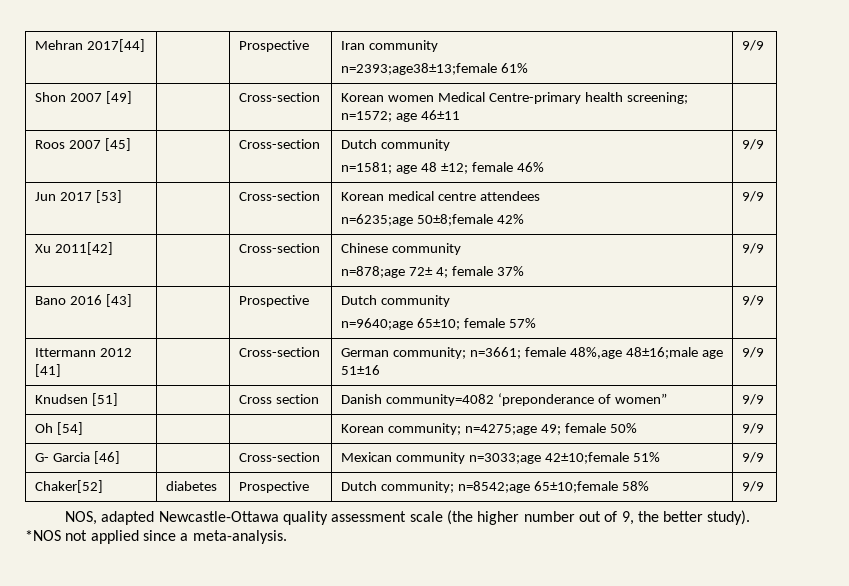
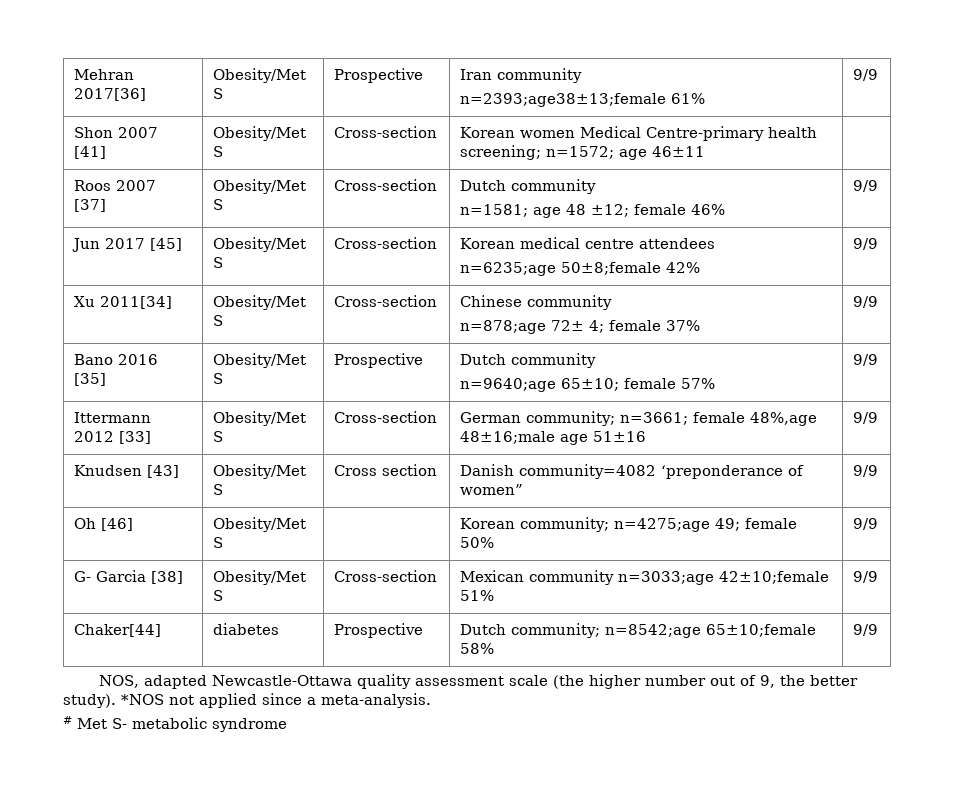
[87,39,146,52] 2017[44] | -> [73,88,146,101] [212,68,306,83] [212,88,223,99] 2017[36] | Obesity/Met S
[106,91,133,104] [49] | -> [73,146,106,159] [212,126,306,141] [212,146,223,157] [41] | Obesity/Met S
[105,138,132,151] [45] | -> [73,199,106,212] [212,179,306,194] [212,199,223,210] [37] | Obesity/Met S
[96,190,123,203] [53] | -> [149,238,182,251] [212,237,306,252] [212,257,223,268] [45] | Obesity/Met S
[55,242,114,255] 2011[42] | -> [99,296,172,309] [212,295,306,310] [212,315,223,326] 2011[34] | Obesity/Met S
[106,294,133,307] [43] | -> [73,373,106,386] [212,353,306,368] [212,373,223,384] [35] | Obesity/Met S
[35,364,62,377] [41] | -> [118,431,151,444] [212,411,306,426] [212,431,223,442] [33] | Obesity/Met S
[92,393,119,406] [51] | -> [146,465,179,478] [212,464,306,479] [212,484,223,495] [43] | Obesity/Met S
[57,422,84,435] [54] | -> [100,518,133,531] [212,517,306,532] [212,537,223,548] [46] | Obesity/Met S
[94,451,121,464] [46] | -> [150,571,183,584] [212,570,306,585] [212,590,223,601] [38] | Obesity/Met S
[35,480,104,493] Chaker[52] -> [73,624,161,637] Chaker[44]
(287, 537) none -> [63,716,287,732] // # Met S- metabolic syndrome

